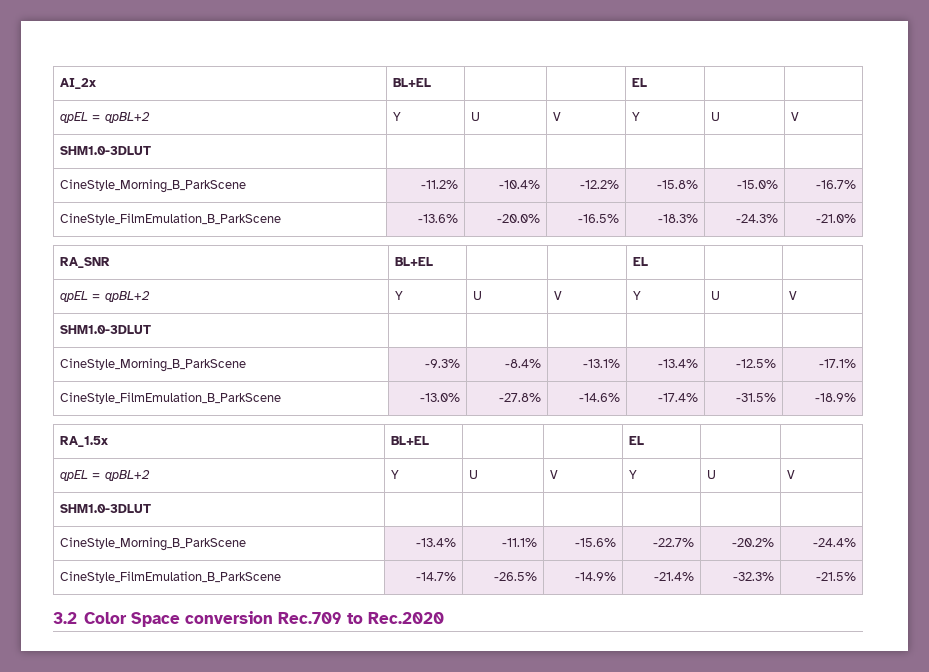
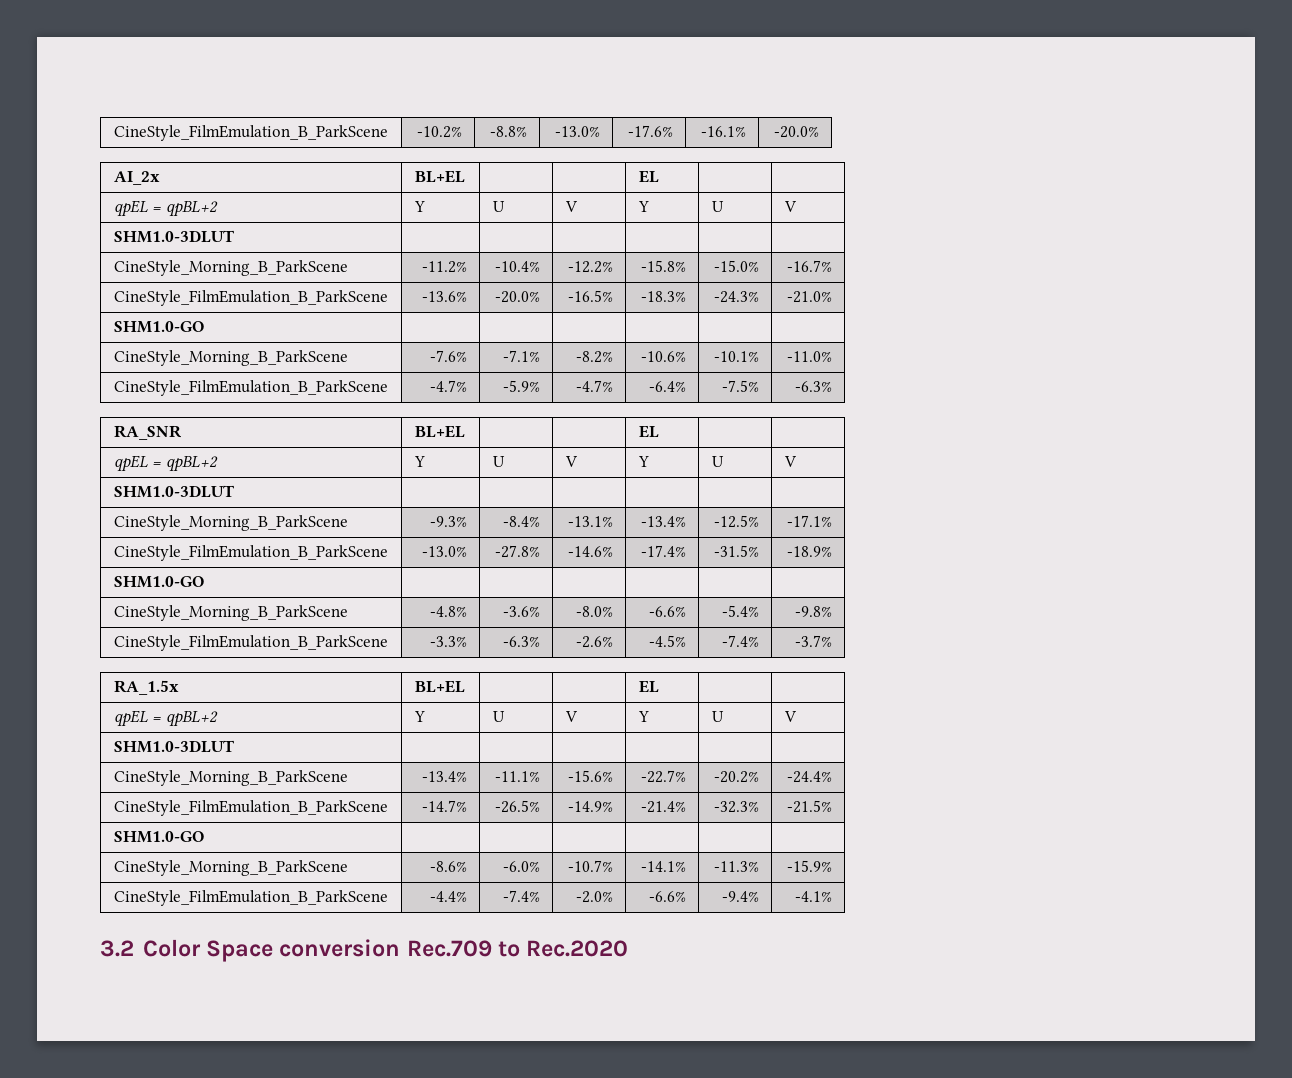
(59, 83) none -> [113,125,388,141] [416,126,462,138] [489,126,527,137] [554,126,600,137] [627,125,673,137] [700,126,746,137] [773,126,819,138] CineStyle_FilmEmulation_B_ParkScene | -10.2% | -8.8% | -13.0% | -17.6% | -16.1% | -20.0% //
(857, 218) none -> [113,321,204,333] [113,350,348,366] [429,350,467,362] [502,350,540,362] [575,351,613,363] [640,351,686,362] [713,351,759,362] [786,351,832,362] [113,380,388,396] [429,380,467,392] [502,380,540,392] [575,380,613,392] [648,381,686,392] [721,380,759,392] [794,381,832,392] // SHM1.0-GO | | | | | | // CineStyle_Morning_B_ParkScene | -7.6% | -7.1% | -8.2% | -10.6% | -10.1% | -11.0% // CineStyle_FilmEmulation_B_ParkScene | -4.7% | -5.9% | -4.7% | -6.4% | -7.5% | -6.3%
(857, 397) none -> [113,576,204,588] [113,605,348,621] [429,606,467,617] [502,606,540,617] [575,606,613,617] [648,606,686,617] [721,605,759,617] [794,606,832,617] [113,635,388,651] [429,636,467,647] [502,636,540,647] [575,636,613,648] [648,635,686,647] [721,635,759,647] [794,635,832,647] // SHM1.0-GO | | | | | | // CineStyle_Morning_B_ParkScene | -4.8% | -3.6% | -8.0% | -6.6% | -5.4% | -9.8% // CineStyle_FilmEmulation_B_ParkScene | -3.3% | -6.3% | -2.6% | -4.5% | -7.4% | -3.7%
(857, 576) none -> [113,831,204,843] [113,860,348,876] [429,861,467,872] [502,861,540,872] [567,860,613,872] [640,861,686,872] [713,861,759,872] [786,860,832,872] [113,890,388,906] [429,891,467,902] [502,890,540,902] [575,891,613,903] [648,891,686,902] [721,891,759,902] [794,891,832,902] // SHM1.0-GO | | | | | | // CineStyle_Morning_B_ParkScene | -8.6% | -6.0% | -10.7% | -14.1% | -11.3% | -15.9% // CineStyle_FilmEmulation_B_ParkScene | -4.4% | -7.4% | -2.0% | -6.6% | -9.4% | -4.1%

